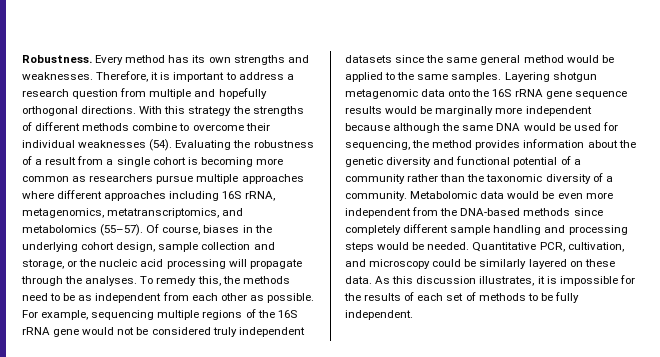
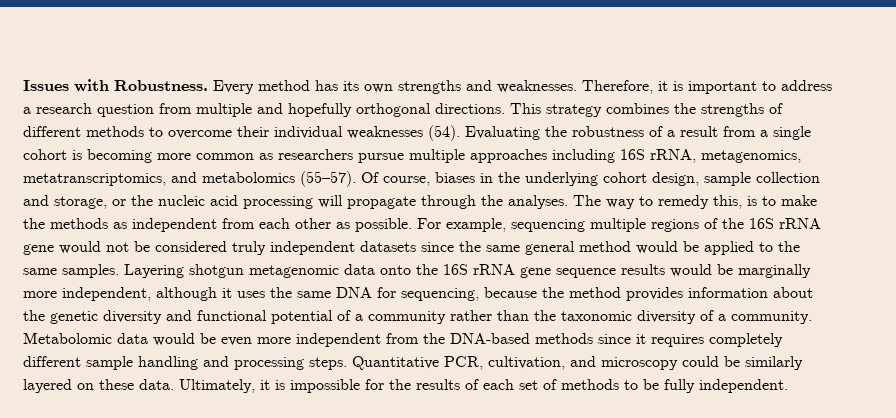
(22, 59) none -> [23,79,109,92] Issues with
[139,106,232,116] With this strategy -> [510,103,669,117] This strategy combines
[132,123,178,131] combine -> (144, 131) none
[22,190,167,201] where different approaches -> (547, 156) none
[140,276,290,286] [22,293,76,301] To remedy this, the methods need to be -> [573,195,817,209] [23,218,108,229] The way to remedy this, is to make the methods
[525,106,592,116] [345,123,601,133] independent because although the same DNA would be used -> [62,287,372,301] independent, although it uses the same DNA
(410, 145) none -> [484,287,537,298] because
(603, 212) none -> [636,334,704,347] it requires
[345,242,470,252] steps would be needed. -> [309,357,347,370] steps.
[375,276,535,286] As this discussion illustrates, -> [179,379,255,393] Ultimately,

